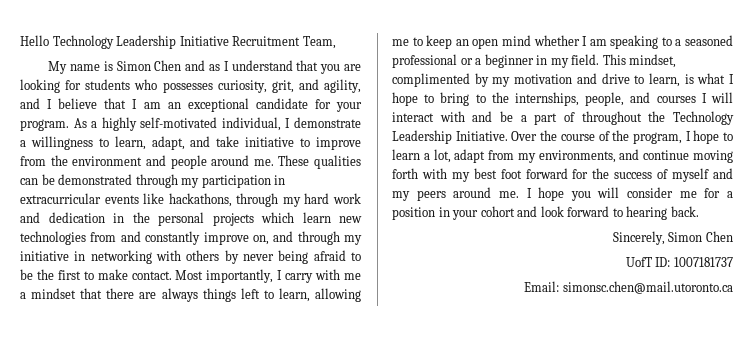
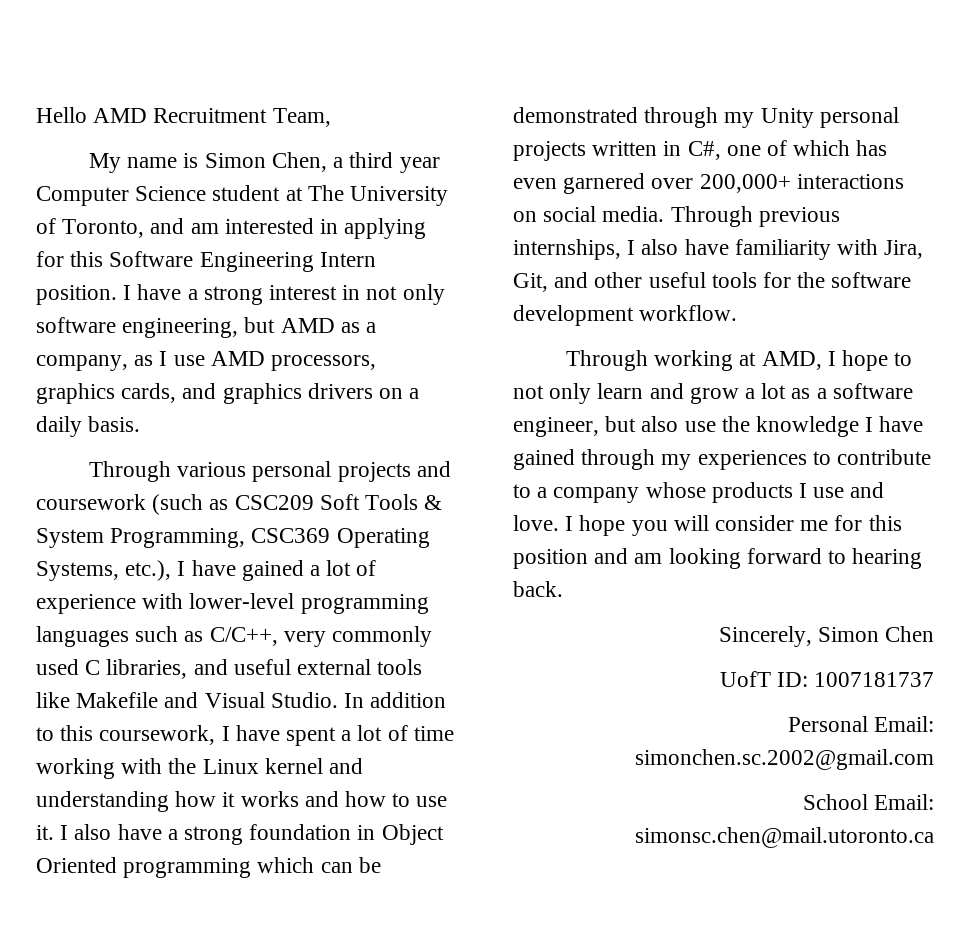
[52,35,229,49] Technology Leadership Initiative -> [93,108,148,123] AMD
[154,60,361,74] [20,79,361,93] [20,98,362,112] [20,117,361,131] [20,136,361,150] [20,155,361,169] Chen and as I understand that you are looking for students who possesses curiosity, grit, and agility, and I believe that I am an exceptional candidate for your program. As a highly self-motivated individual, I demonstrate a willingness to learn, adapt, and take initiative to improve from the environment and people around me. These qualities -> [271,152,440,173] [36,185,449,206] [36,218,427,239] [36,251,376,272] [36,284,445,305] [36,317,377,338] [36,351,377,371] [36,383,420,404] [36,416,141,437] [89,461,451,482] [36,494,443,515] [36,528,430,548] [36,560,377,581] [36,593,429,614] [36,626,433,647] [36,659,423,679] [36,692,447,708] [36,725,454,746] [36,758,364,779] [36,791,448,812] [36,824,444,845] [36,857,315,878] Chen, a third year Computer Science student at The University of Toronto, and am interested in applying for this Software Engineering Intern position. I have a strong interest in not only software engineering, but AMD as a company, as I use AMD processors, graphics cards, and graphics drivers on a daily basis. // Through various personal projects and coursework (such as CSC209 Soft Tools & System Programming, CSC369 Operating Systems, etc.), I have gained a lot of experience with lower-level programming languages such as C/C++, very commonly used C libraries, and useful external tools like Makefile and Visual Studio. In addition to this coursework, I have spent a lot of time working with the Linux kernel and understanding how it works and how to use it. I also have a strong foundation in Object Oriented programming which
[201,175,286,188] [20,193,361,207] [20,212,362,226] [20,231,362,245] [20,250,361,264] [20,269,362,283] [20,288,361,302] [392,35,733,49] [392,54,677,68] [392,73,734,87] [392,92,733,106] [392,111,734,125] [392,130,733,144] [392,149,733,163] [392,168,733,182] [392,187,519,201] participation in extracurricular events like hackathons, through my hard work and dedication in the personal projects which learn new technologies from and constantly improve on, and through my initiative in networking with others by never being afraid to be the first to make contact. Most importantly, I carry with me a mindset that there are always things left to learn, allowing me to keep an open mind whether I am speaking to a seasoned professional or a beginner in my field. This mindset, complimented by my motivation and drive to learn, is what I hope to bring to the internships, people, and courses I will interact with and be a part of throughout the Technology Leadership Initiative. Over the course of the program, I hope to learn a lot, adapt from my environments, and continue moving forth with my best foot forward for the success of myself and my peers around me. -> [760,107,899,128] [513,140,888,161] [513,173,904,194] [513,206,840,227] [513,239,924,260] [513,272,912,292] [513,305,738,326] [566,350,913,371] [513,383,913,404] [513,416,924,437] [513,449,932,470] [513,482,885,503] [513,515,559,531] Unity personal projects written in C#, one of which has even garnered over 200,000+ interactions on social media. Through previous internships, I also have familiarity with Jira, Git, and other useful tools for the software development workflow. // Through working at AMD, I hope to not only learn and grow a lot as a software engineer, but also use the knowledge I have gained through my experiences to contribute to a company whose products I use and love.
[726,191,733,198] [392,206,564,220] a position in your cohort and look -> [868,515,902,531] [513,548,741,569] this position and am looking
(733, 262) none -> [787,716,934,732] [635,749,934,770] [802,794,868,810] Personal Email: simonchen.sc.2002@gmail.com // School

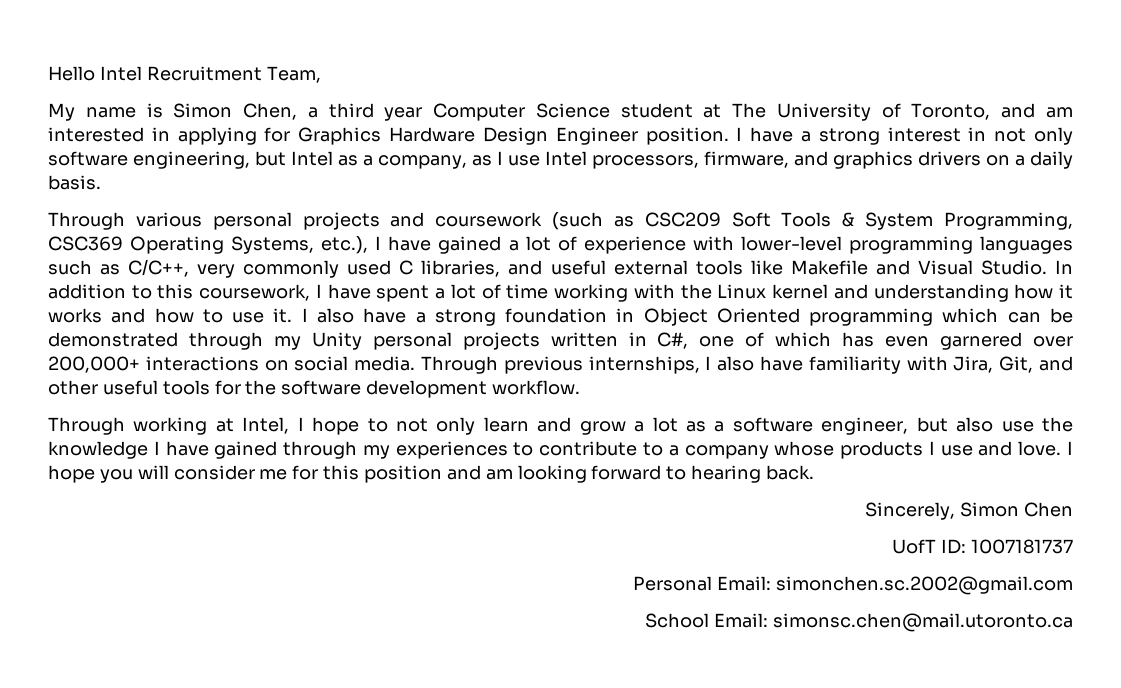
[93,108,148,123] AMD -> [99,66,142,81] Intel
[70,251,376,272] this Software Engineering Intern -> [298,127,638,145] Graphics Hardware Design Engineer
[280,318,335,333] AMD -> [291,151,333,166] Intel
[210,351,377,371] [36,383,177,404] AMD processors, graphics cards, -> [545,151,789,169] Intel processors, firmware,
[761,351,822,370] AMD, -> [242,417,290,434] Intel,

